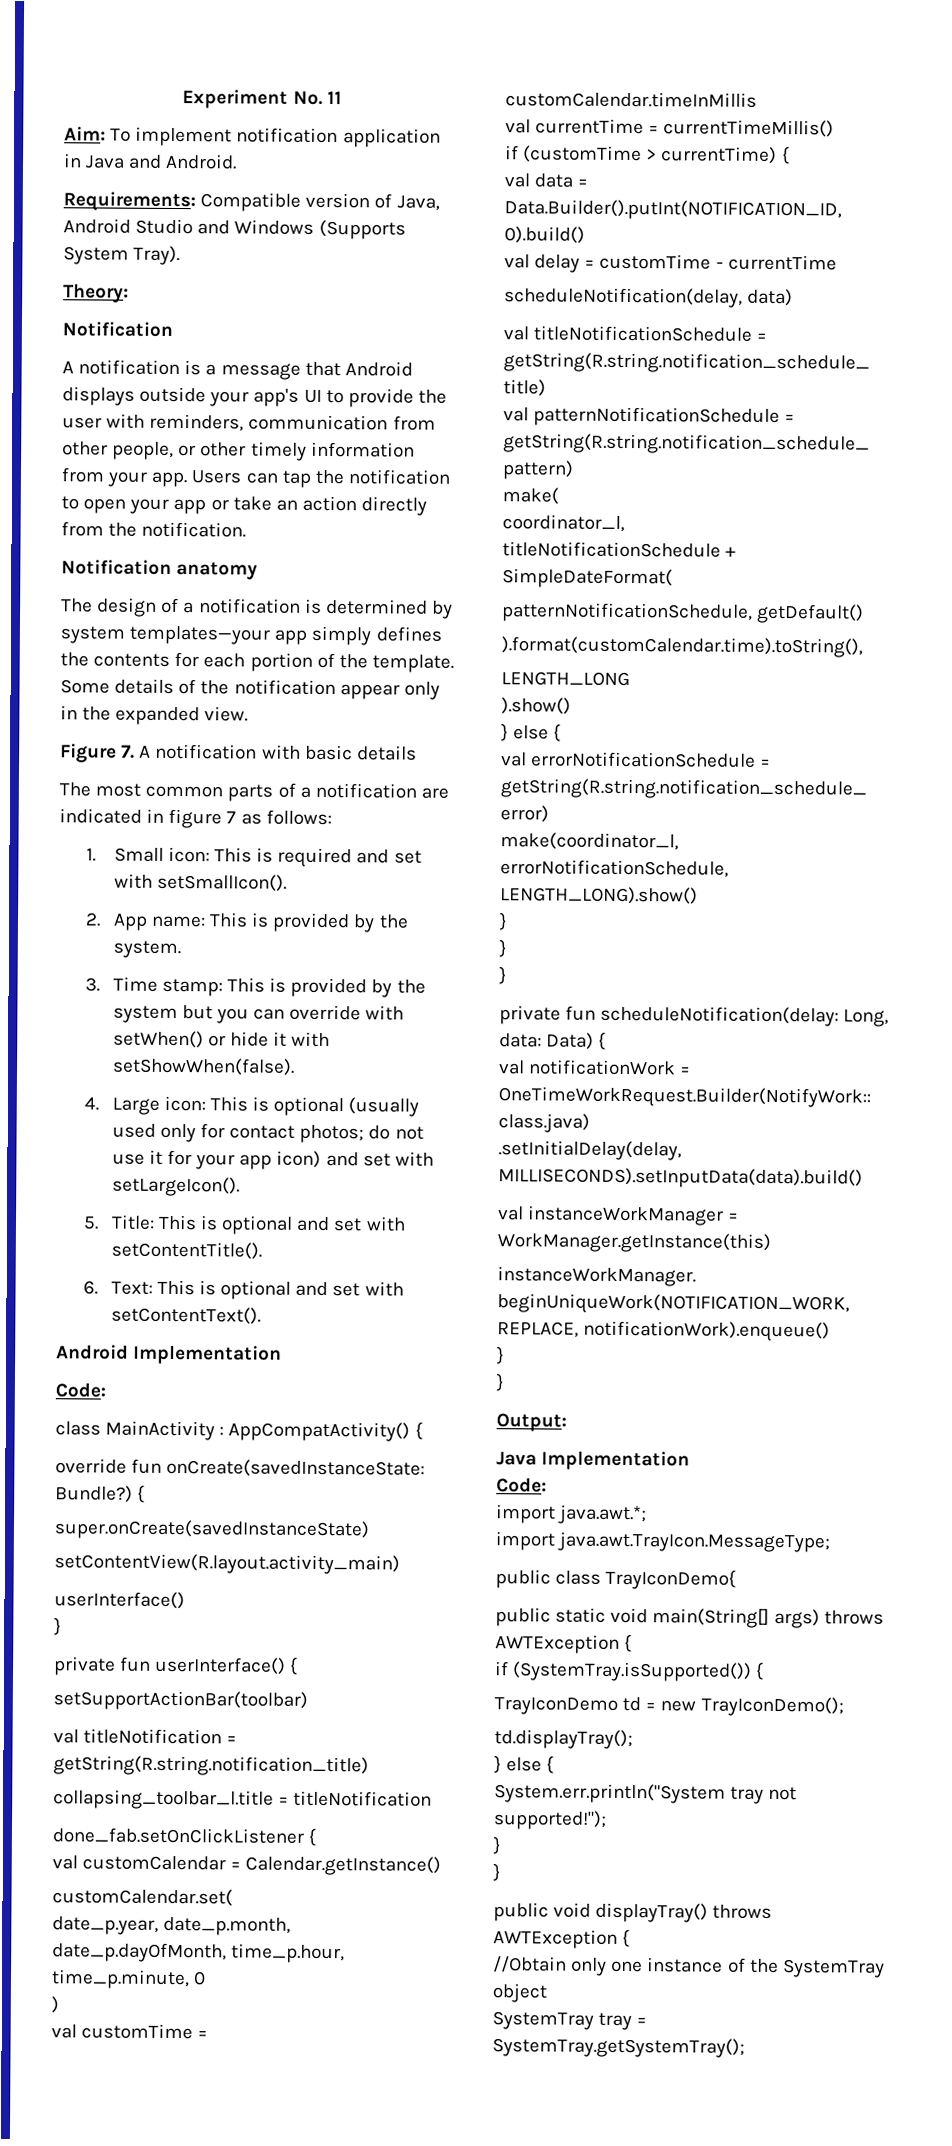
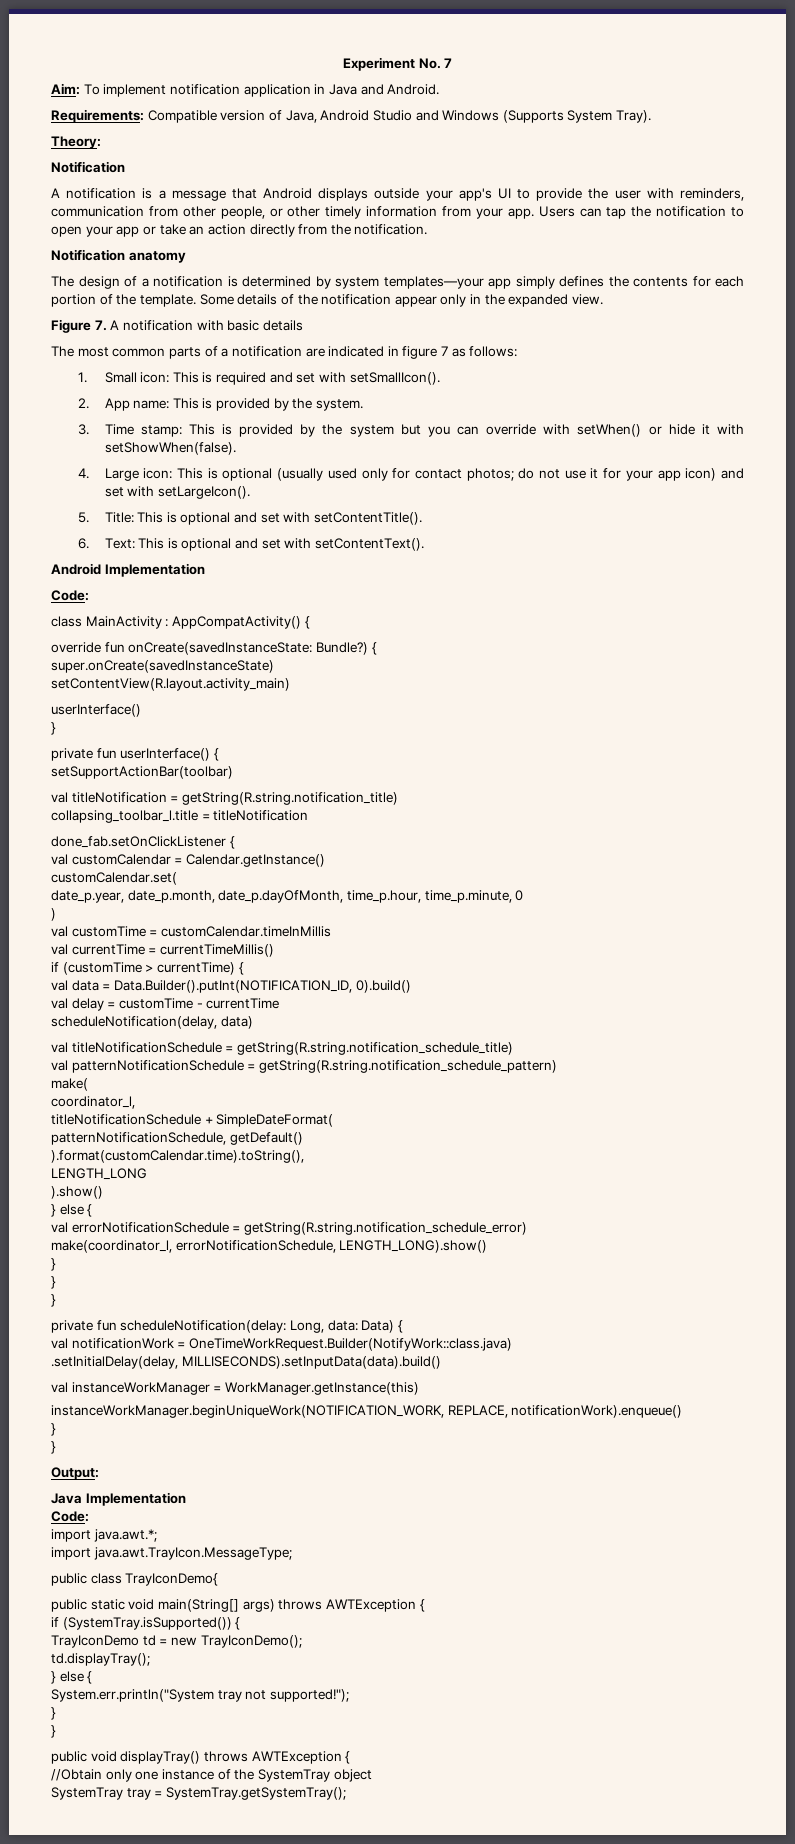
[326,90,342,105] 11 -> [444,58,453,68] 7

